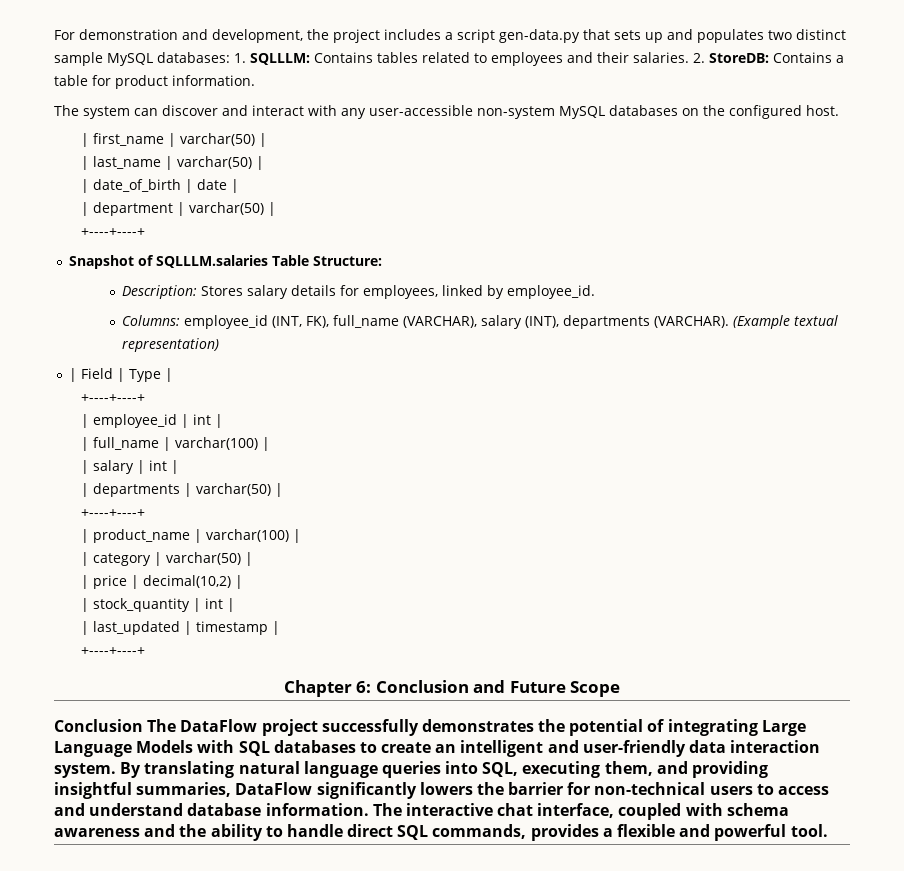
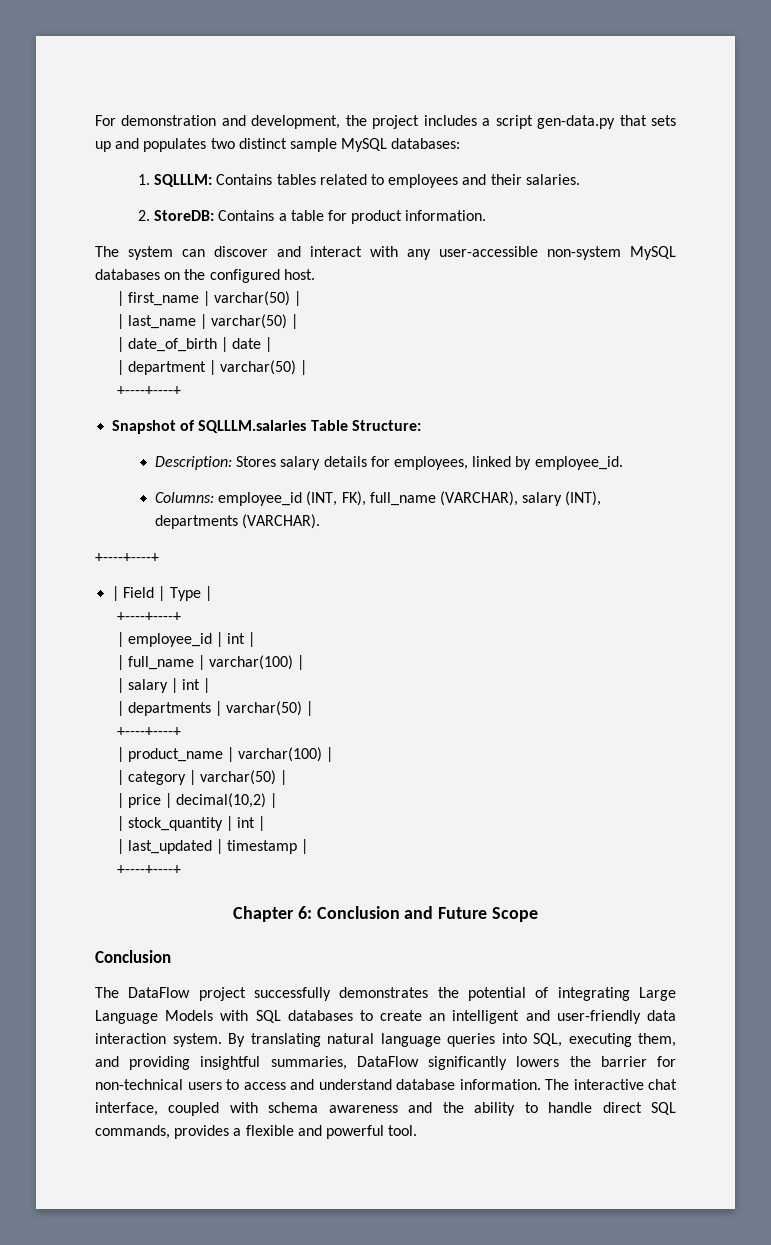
(230, 57) none -> (461, 143) //
(689, 57) none -> (580, 179) //
[733,315,839,329] [122,338,220,352] (Example textual representation) -> [95,553,159,562] // +----+----+
(143, 725) none -> (171, 956) //

